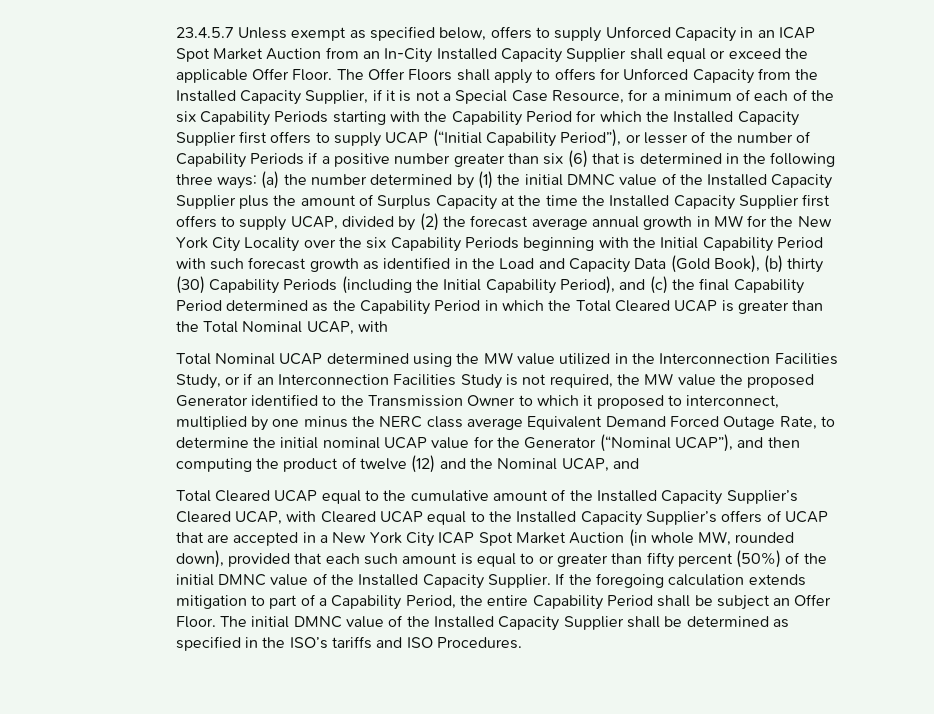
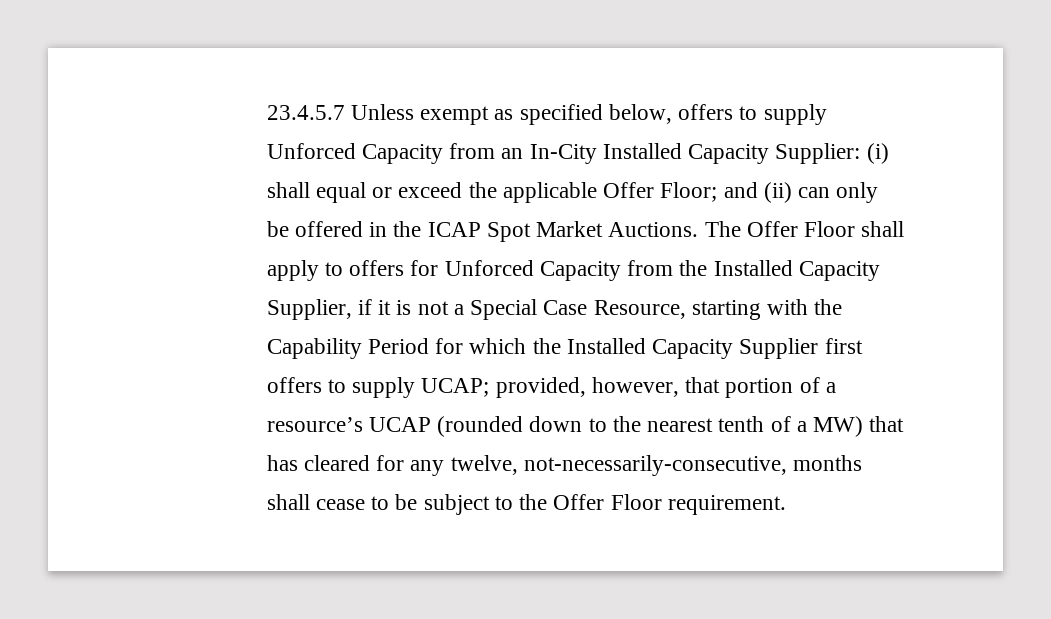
[740,27,815,39] [175,48,322,62] in an ICAP Spot Market Auction -> (444, 154) none
[566,48,627,62] Supplier -> [775,143,889,164] Supplier: (i)
[292,69,333,81] Floor. -> [660,182,879,203] [266,221,699,242] Floor; and (ii) can only be offered in the ICAP Spot Market Auctions.
[408,69,453,81] Floors -> [803,221,855,237] Floor
[628,89,835,101] [175,111,329,126] for a minimum of each of the six Capability Periods -> (686, 309) none
[385,129,812,147] [175,150,836,168] [175,171,833,189] [175,194,831,210] [175,213,832,231] [175,237,823,252] [175,255,824,273] [175,276,804,294] [175,300,824,315] [175,321,388,335] [175,352,838,367] [175,373,815,389] [175,394,780,409] [175,416,835,431] [175,434,800,452] [175,455,639,473] [175,489,798,505] [175,510,828,526] [175,529,795,547] [175,550,827,568] [175,573,806,589] [175,594,832,610] [175,615,789,631] [175,636,522,651] UCAP (“Initial Capability Period”), or lesser of the number of Capability Periods if a positive number greater than six (6) that is determined in the following three ways: (a) the number determined by (1) the initial DMNC value of the Installed Capacity Supplier plus the amount of Surplus Capacity at the time the Installed Capacity Supplier first offers to supply UCAP, divided by (2) the forecast average annual growth in MW for the New York City Locality over the six Capability Periods beginning with the Initial Capability Period with such forecast growth as identified in the Load and Capacity Data (Gold Book), (b) thirty (30) Capability Periods (including the Initial Capability Period), and (c) the final Capability Period determined as the Capability Period in which the Total Cleared UCAP is greater than the Total Nominal UCAP, with // Total Nominal UCAP determined using the MW value utilized in the Interconnection Facilities Study, or if an Interconnection Facilities Study is not required, the MW value the proposed Generator identified to the Transmission Owner to which it proposed to interconnect, multiplied by one minus the NERC class average Equivalent Demand Forced Outage Rate, to determine the initial nominal UCAP value for the Generator (“Nominal UCAP”), and then computing the product of twelve (12) and the Nominal UCAP, and // Total Cleared UCAP equal to the cumulative amount of the Installed Capacity Supplier’s Cleared UCAP, with Cleared UCAP equal to the Installed Capacity Supplier’s offers of UCAP that are accepted in a New York City ICAP Spot Market Auction (in whole MW, rounded down), provided that each such amount is equal to or greater than fifty percent (50%) of the initial DMNC value of the Installed Capacity Supplier. If the foregoing calculation extends mitigation to part of a Capability Period, the entire Capability Period shall be subject an Offer Floor. The initial DMNC value of the Installed Capacity Supplier shall be determined as specified in the ISO’s tariffs and ISO Procedures. -> [421,377,836,398] [266,416,905,437] [266,455,863,476] [266,494,786,515] UCAP; provided, however, that portion of a resource’s UCAP (rounded down to the nearest tenth of a MW) that has cleared for any twelve, not-necessarily-consecutive, months shall cease to be subject to the Offer Floor requirement.

